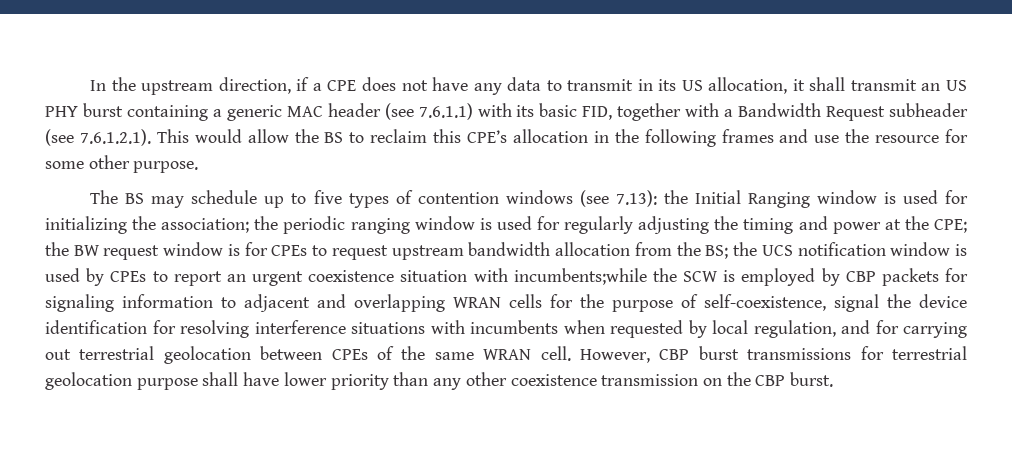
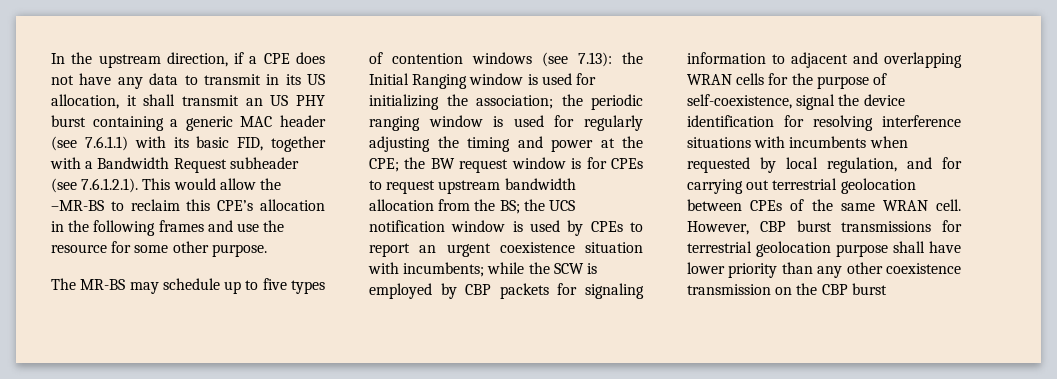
[324,132,344,143] BS -> [51,200,104,211] –MR-BS
[125,193,145,204] BS -> [80,279,126,290] MR-BS
[513,268,647,285] incumbents;while -> [403,262,525,277] incumbents; while
[790,372,834,387] burst. -> [851,283,887,295] burst

